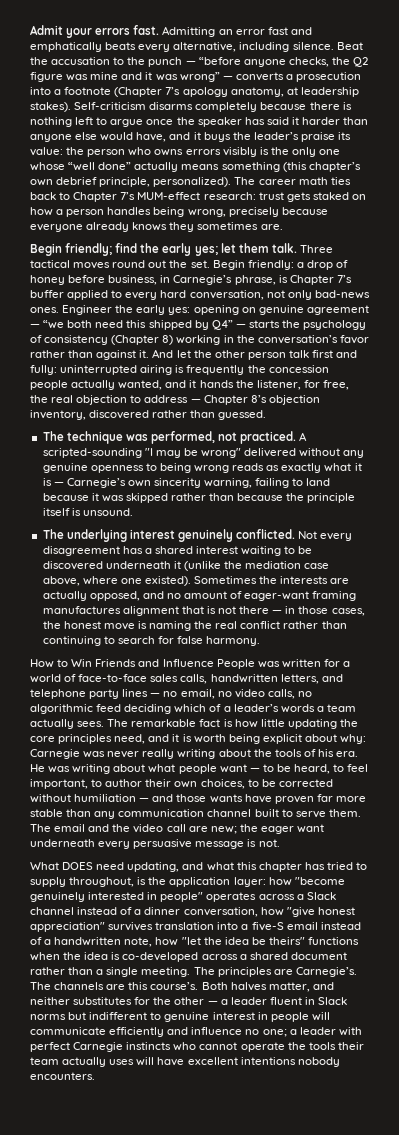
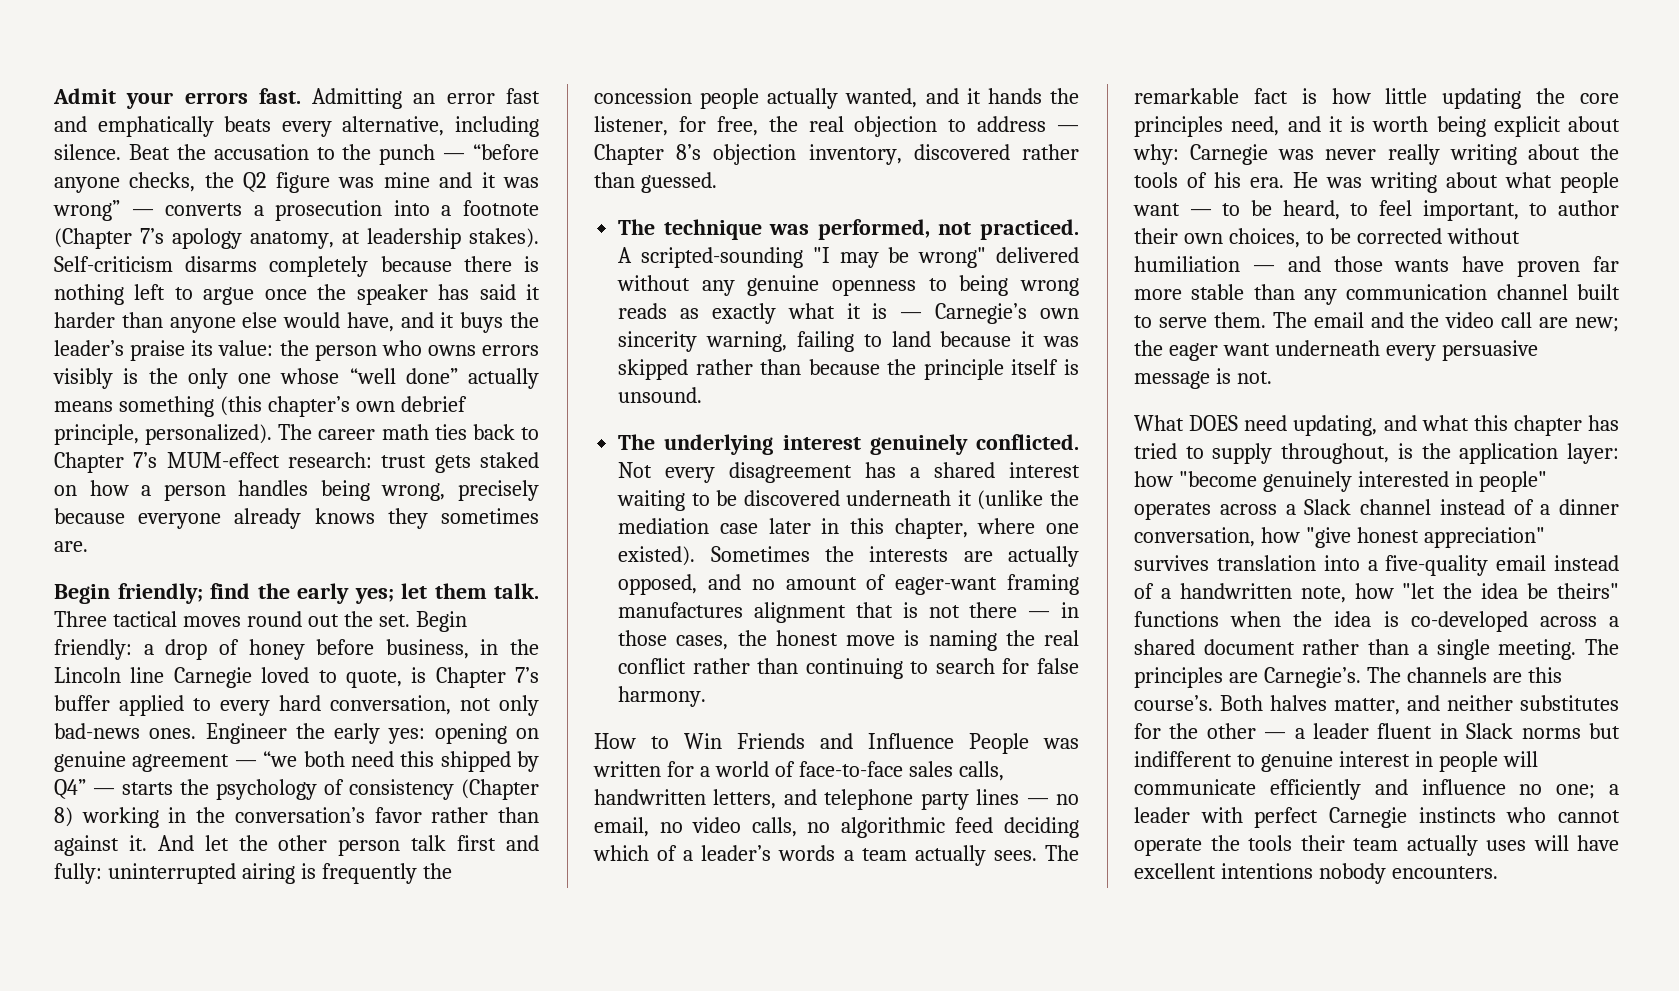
[173,275,276,285] Carnegie’s phrase, -> [510,639,539,655] [54,667,402,688] the Lincoln line Carnegie loved to quote,
[42,576,80,586] above, -> [768,518,968,539] later in this chapter,
[251,922,284,931] five-S -> [1385,555,1489,576] five-quality

